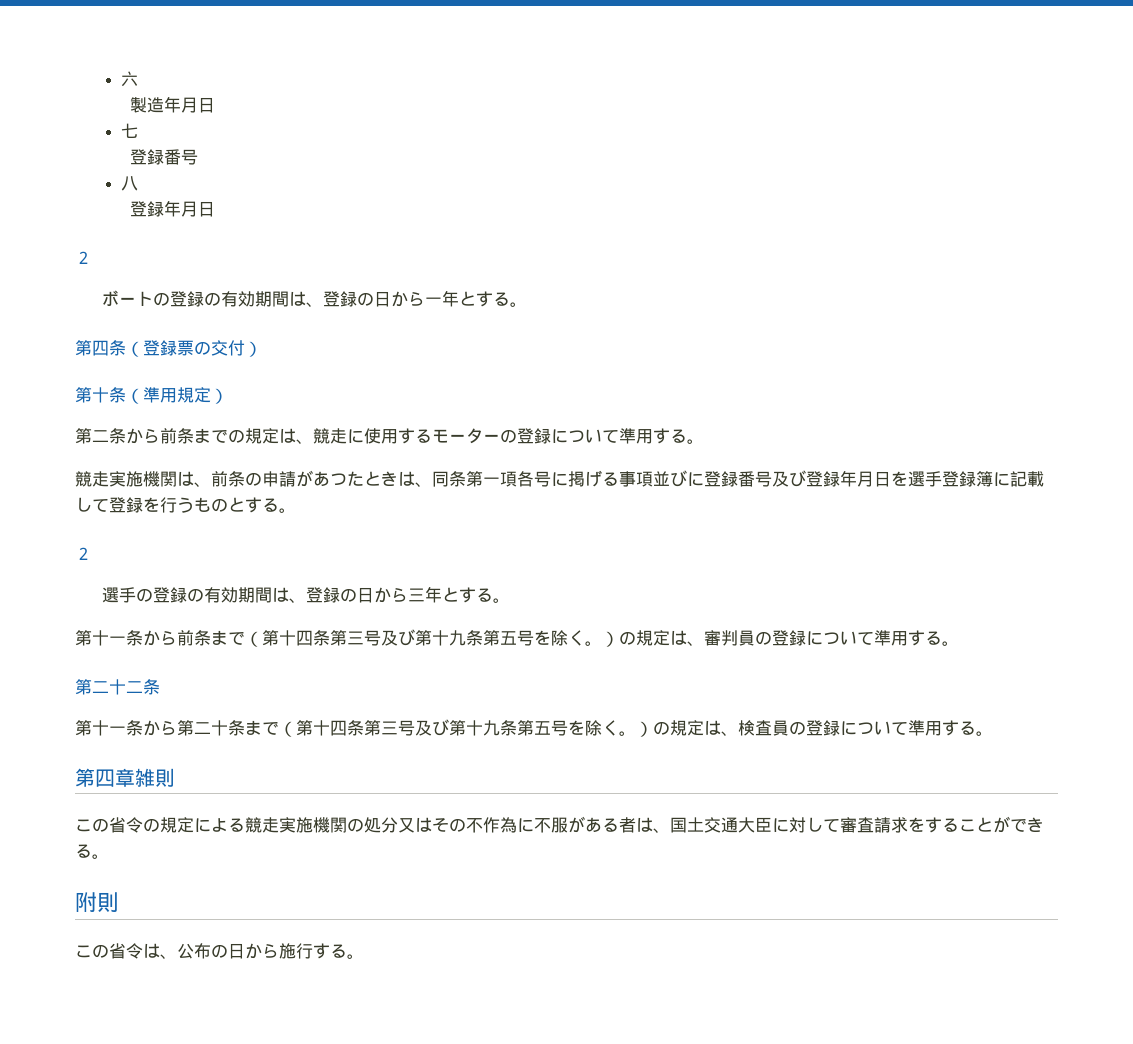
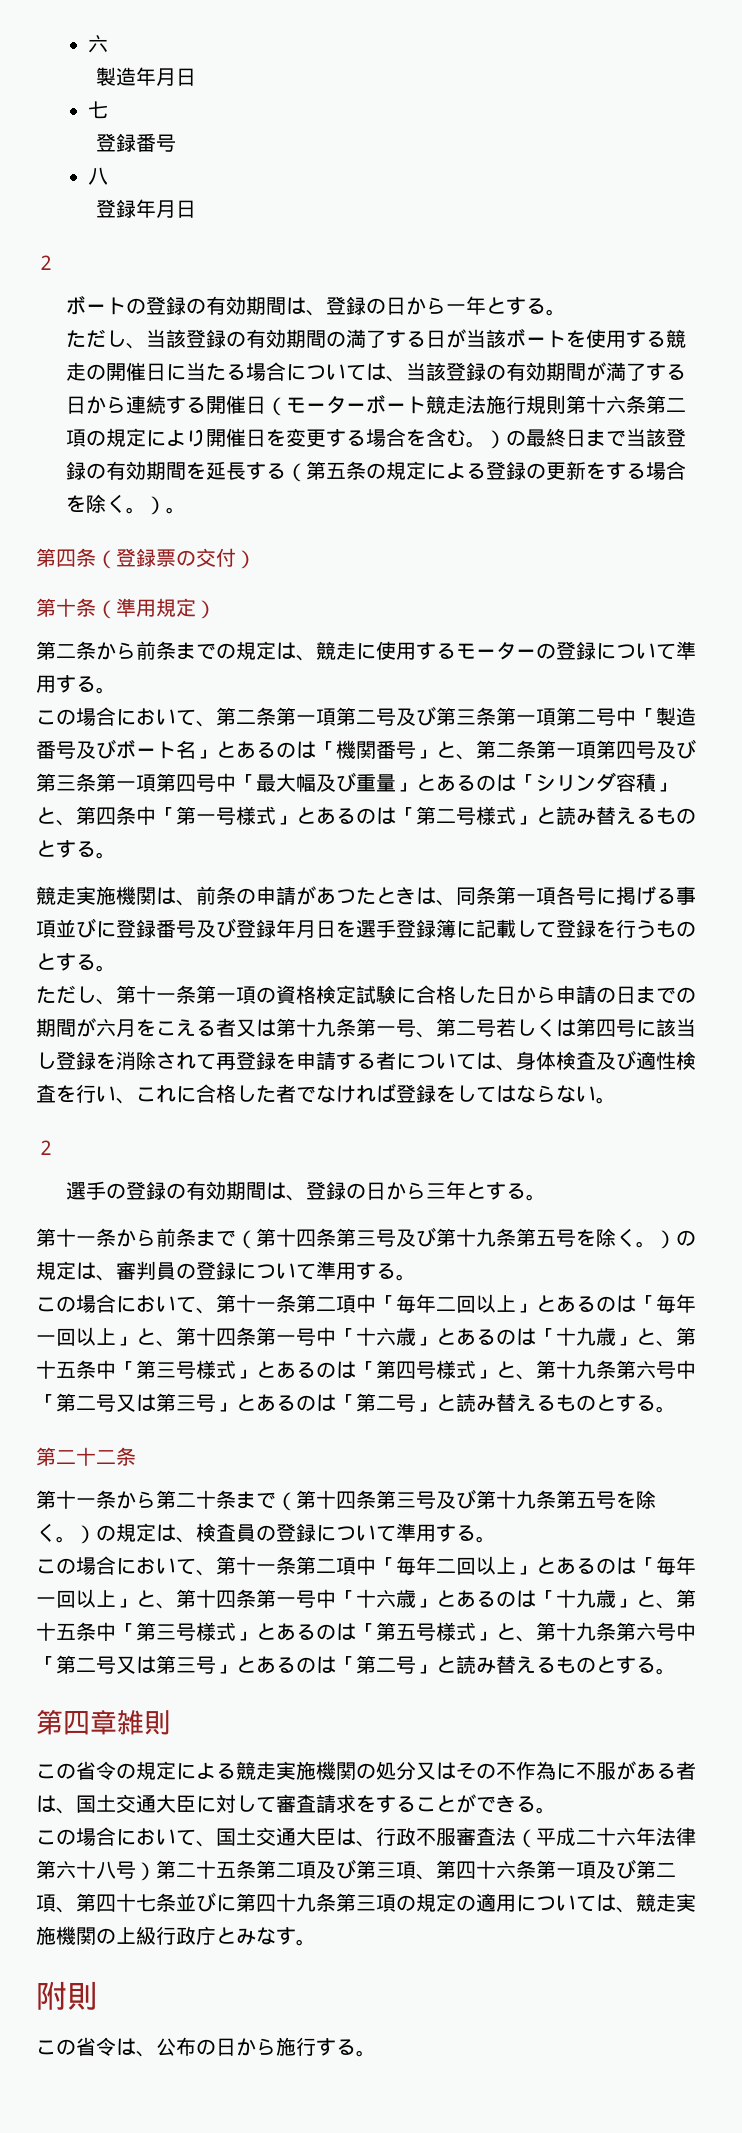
(528, 304) none -> [66,328,687,349] [66,362,687,382] [66,394,687,416] [66,428,687,449] [66,461,687,482] [66,494,187,515] // ただし、当該登録の有効期間の満了する日が当該ボートを使用する競走の開催日に当たる場合については、当該登録の有効期間が満了する日から連続する開催日（モーターボート競走法施行規則第十六条第二項の規定により開催日を変更する場合を含む。）の最終日まで当該登録の有効期間を延長する（第五条の規定による登録の更新をする場合を除く。）。
(704, 441) none -> [36,706,696,727] [36,739,696,760] [36,772,676,792] [36,806,696,826] [36,840,116,859] // この場合において、第二条第一項第二号及び第三条第一項第二号中「製造番号及びボート名」とあるのは「機関番号」と、第二条第一項第四号及び第三条第一項第四号中「最大幅及び重量」とあるのは「シリンダ容積」と、第四条中「第一号様式」とあるのは「第二号様式」と読み替えるものとする。
(296, 510) none -> [36,985,696,1005] [36,1018,696,1038] [36,1050,696,1071] [36,1083,616,1104] // ただし、第十一条第一項の資格検定試験に合格した日から申請の日までの期間が六月をこえる者又は第十九条第一号、第二号若しくは第四号に該当し登録を消除されて再登録を申請する者については、身体検査及び適性検査を行い、これに合格した者でなければ登録をしてはならない。
(959, 643) none -> [36,1294,696,1314] [36,1327,696,1347] [36,1360,696,1380] [36,1393,676,1413] // この場合において、第十一条第二項中「毎年二回以上」とあるのは「毎年一回以上」と、第十四条第一号中「十六歳」とあるのは「十九歳」と、第十五条中「第三号様式」とあるのは「第四号様式」と、第十九条第六号中「第二号又は第三号」とあるのは「第二号」と読み替えるものとする。
(993, 733) none -> [36,1556,696,1576] [36,1589,696,1609] [36,1622,696,1642] [36,1655,676,1675] // この場合において、第十一条第二項中「毎年二回以上」とあるのは「毎年一回以上」と、第十四条第一号中「十六歳」とあるのは「十九歳」と、第十五条中「第三号様式」とあるのは「第五号様式」と、第十九条第六号中「第二号又は第三号」とあるのは「第二号」と読み替えるものとする。
(109, 856) none -> [36,1827,696,1848] [36,1859,676,1881] [36,1892,696,1913] [36,1926,316,1946] // この場合において、国土交通大臣は、行政不服審査法（平成二十六年法律第六十八号）第二十五条第二項及び第三項、第四十六条第一項及び第二項、第四十七条並びに第四十九条第三項の規定の適用については、競走実施機関の上級行政庁とみなす。

